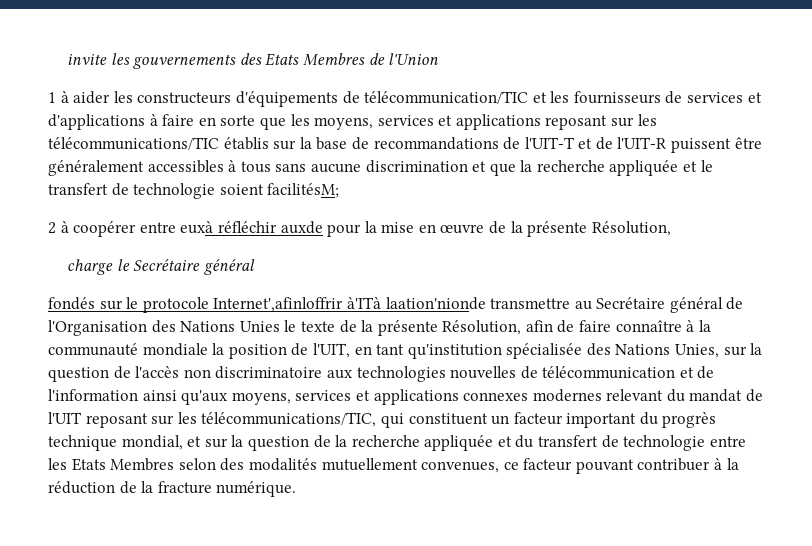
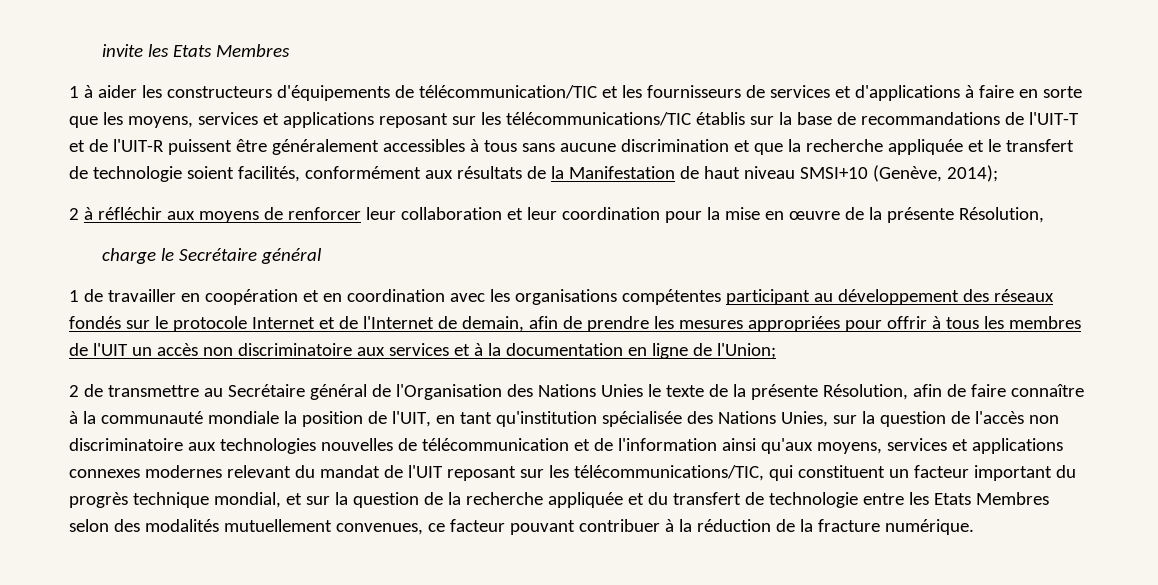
[133,53,439,69] gouvernements des Etats Membres de l'Union -> [173,44,291,57] Etats Membres
[267,183,340,198] [48,221,323,237] facilitésM; // 2 à coopérer entre euxà réfléchir auxde -> [237,165,998,182] [69,207,660,223] facilités, conformément aux résultats de la Manifestation de haut niveau SMSI+10 (Genève, 2014); // 2 à réfléchir aux moyens de renforcer leur collaboration et leur coordination
[48,297,486,313] fondés sur le protocole Internet',afinloffrir à'ITà laation'nionde -> [69,289,1054,305] [69,316,1081,332] [69,343,776,359] [69,384,103,397] 1 de travailler en coopération et en coordination avec les organisations compétentes participant au développement des réseaux fondés sur le protocole Internet et de l'Internet de demain, afin de prendre les mesures appropriées pour offrir à tous les membres de l'UIT un accès non discriminatoire aux services et à la documentation en ligne de l'Union; // 2 de

